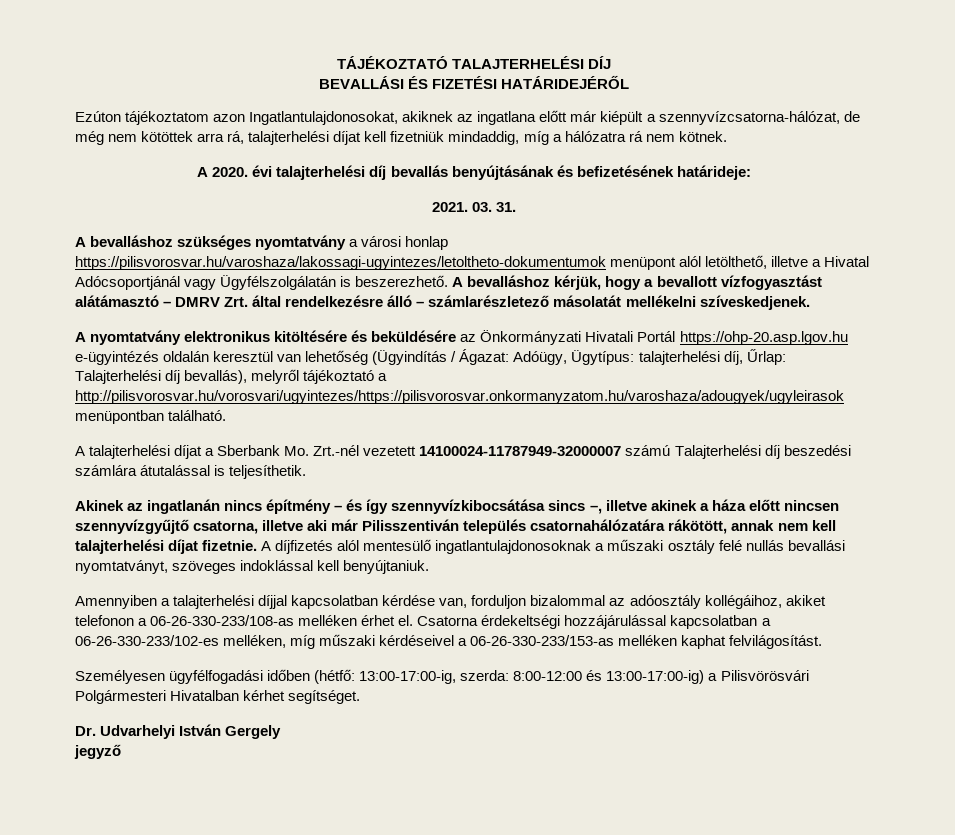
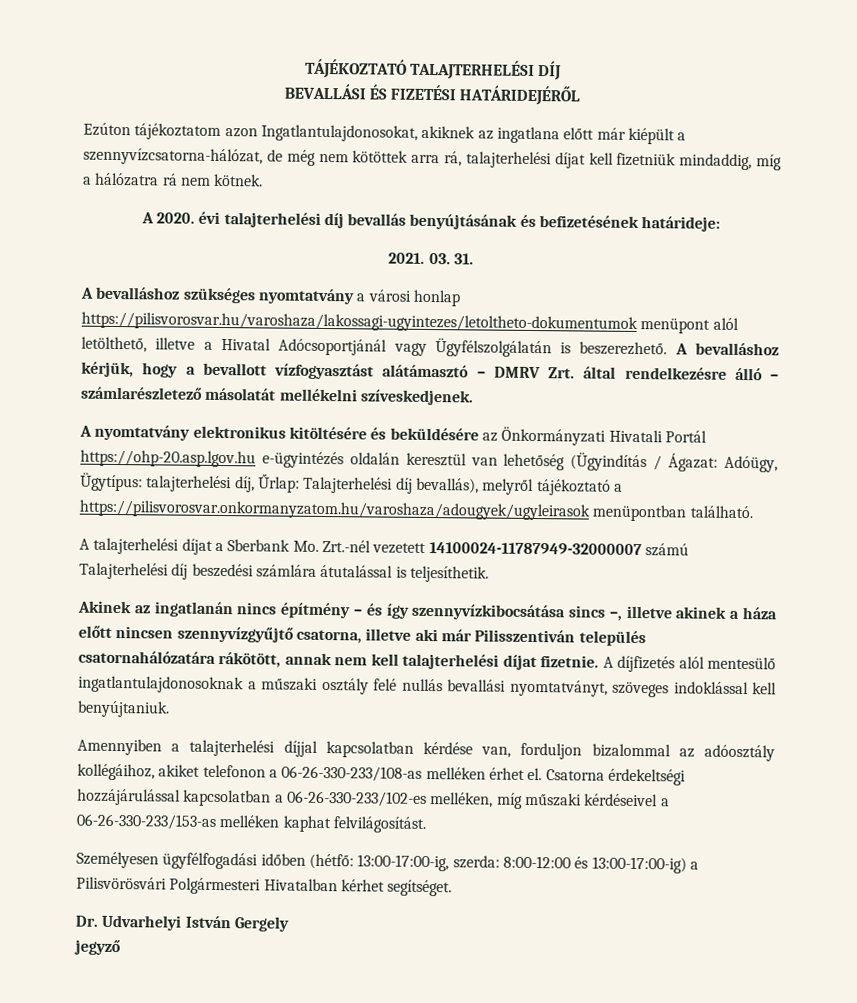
[75,390,844,404] http://pilisvorosvar.hu/vorosvari/ugyintezes/https://pilisvorosvar.onkormanyzatom.hu/varoshaza/adougyek/ugyleirasok -> [79,499,590,521] https://pilisvorosvar.onkormanyzatom.hu/varoshaza/adougyek/ugyleirasok

